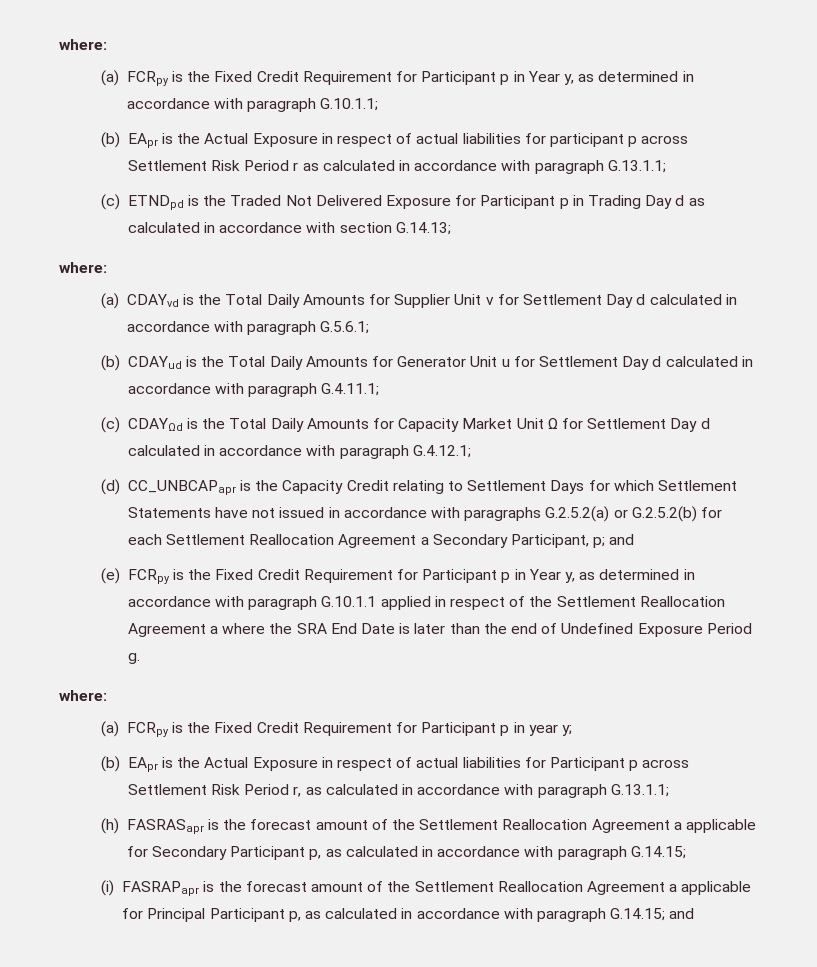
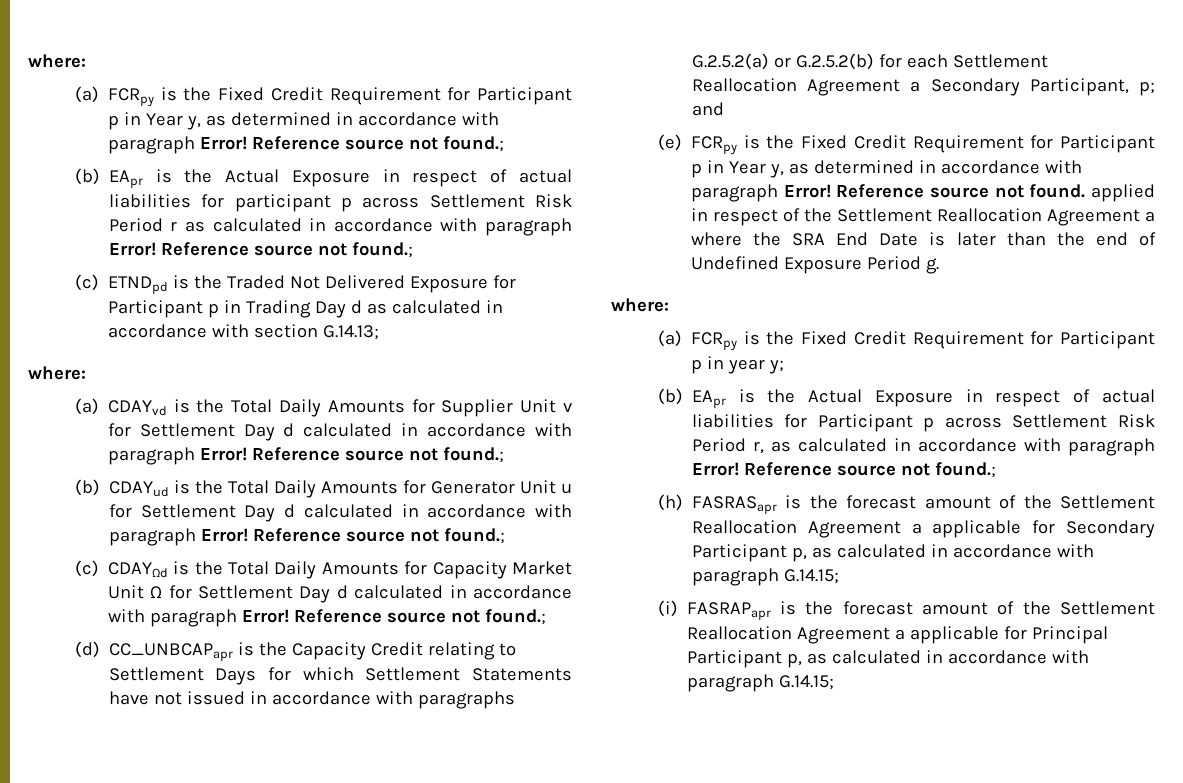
[320,98,379,111] G.10.1.1; -> [199,136,504,152] Error! Reference source not found.;
[607,160,666,173] G.13.1.1; -> [108,242,413,258] Error! Reference source not found.;
[320,321,370,334] G.5.6.1; -> [199,447,504,463] Error! Reference source not found.;
[321,383,380,396] G.4.11.1; -> [200,528,505,544] Error! Reference source not found.;
[412,445,471,458] G.4.12.1; -> [241,609,546,625] Error! Reference source not found.;
[321,596,377,607] G.10.1.1 -> [783,184,1086,198] Error! Reference source not found.
[610,784,669,797] G.13.1.1; -> [691,462,996,478] Error! Reference source not found.;
[669,908,695,919] and -> (834, 682) none

